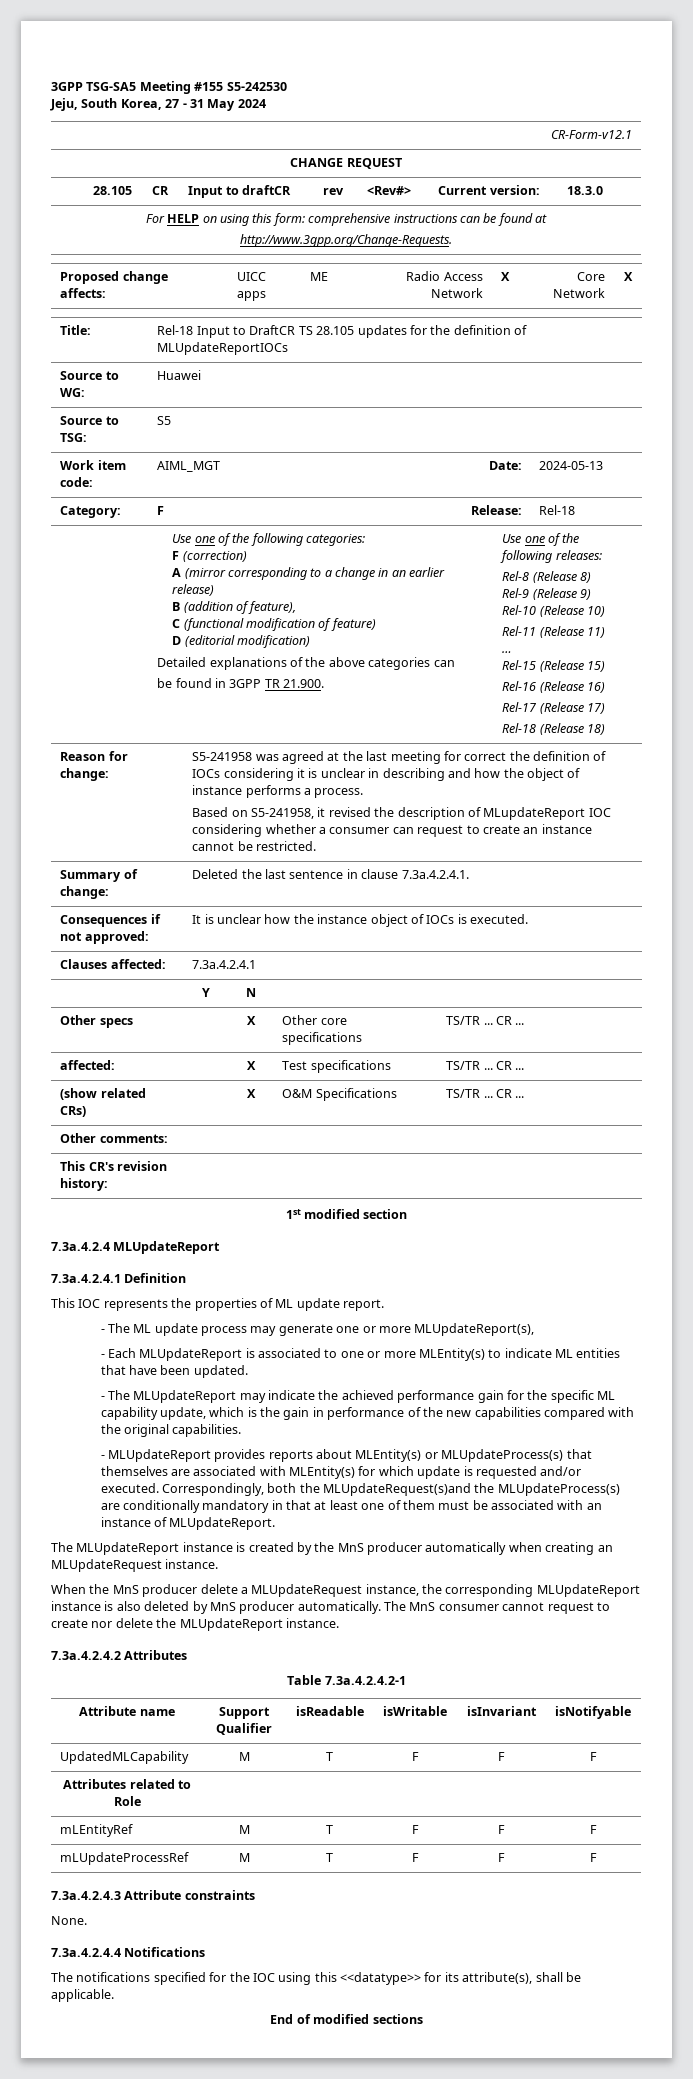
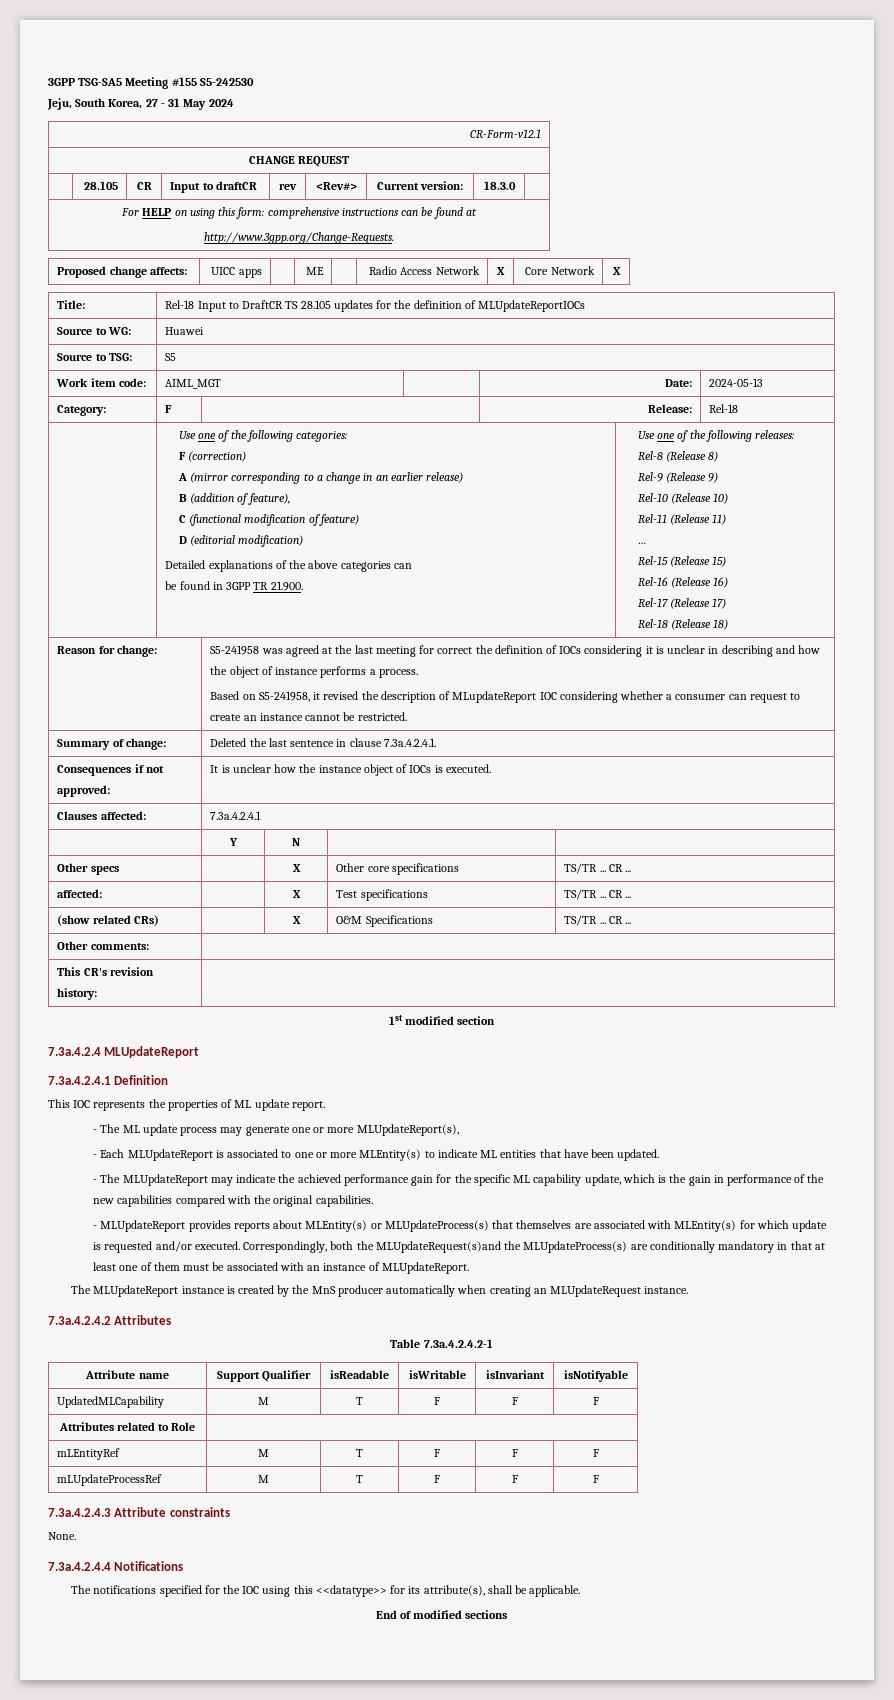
[51,1584,640,1597] [51,1601,610,1614] [51,1618,339,1631] // When the MnS producer delete a MLUpdateRequest instance, the corresponding MLUpdateReport instance is also deleted by MnS producer automatically. The MnS consumer cannot request to create nor delete the MLUpdateReport instance. -> (689, 1290) none

